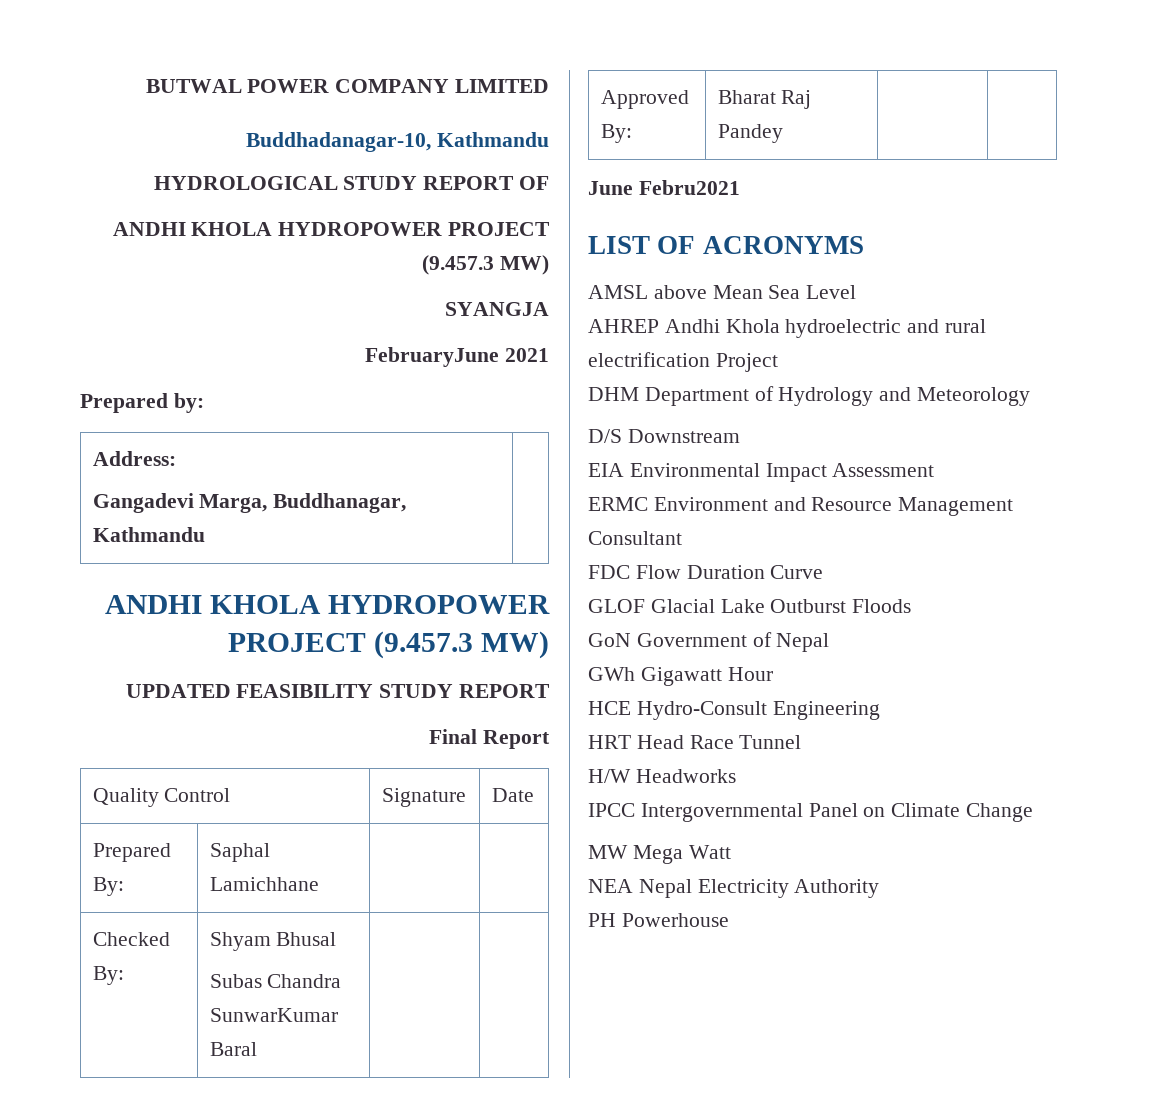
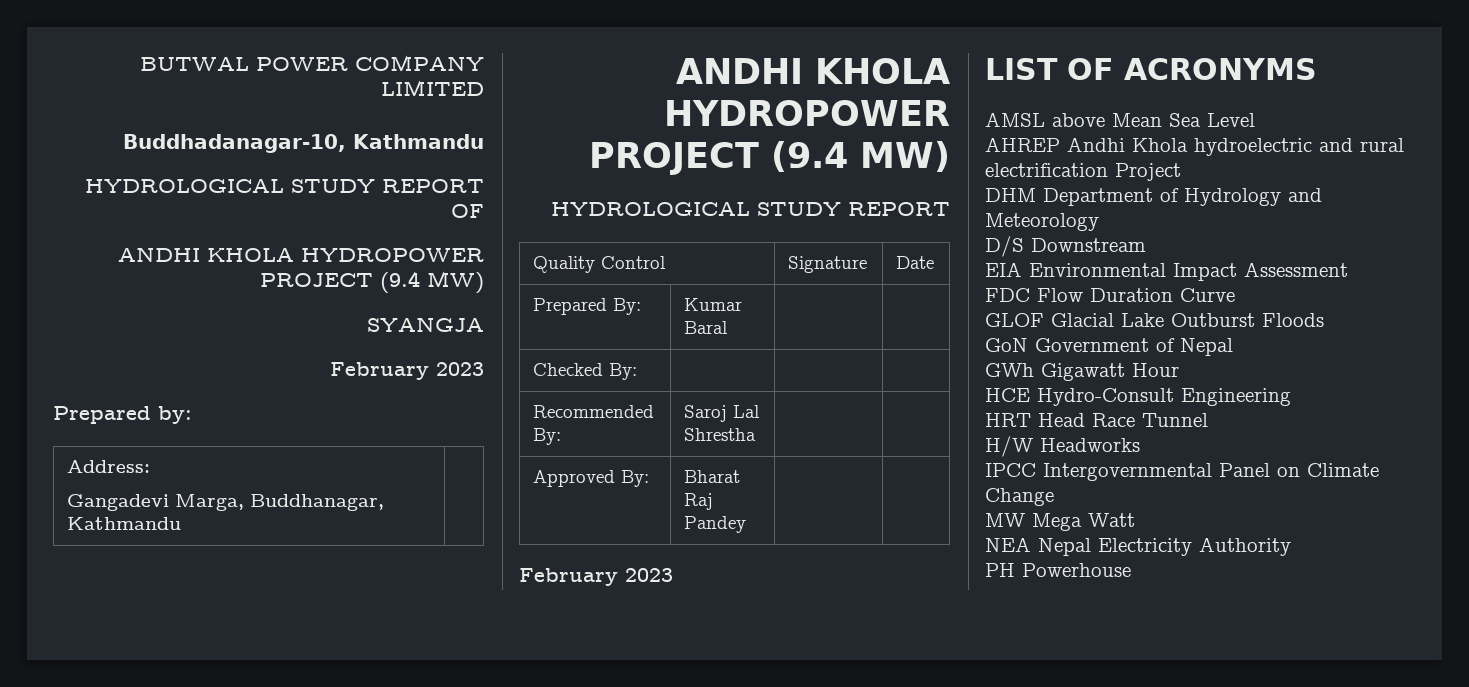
[422,255,495,275] (9.457.3 -> [380,271,420,293] (9.4
[365,347,549,367] FebruaryJune 2021 -> [330,362,484,380] February 2023
[374,631,549,659] [125,684,550,698] [429,729,550,749] (9.457.3 MW) // UPDATED FEASIBILITY STUDY REPORT // Final Report -> [771,141,950,172] [551,202,950,216] (9.4 MW) // HYDROLOGICAL STUDY REPORT
[209,843,270,862] [209,877,319,891] Saphal Lamichhane -> [683,298,742,311] [683,321,728,334] Kumar Baral
[209,932,337,951] [209,974,342,988] [209,1008,338,1022] [209,1042,257,1056] Shyam Bhusal // Subas Chandra SunwarKumar Baral -> [532,405,654,418] [532,428,561,445] [683,405,760,422] [683,428,756,441] | | // Recommended By: | Saroj Lal Shrestha
[588,180,740,195] June Febru2021 -> [519,568,673,586] February 2023
[588,497,1014,516] [588,531,682,545] // ERMC Environment and Resource Management Consultant -> (1348, 269) none

